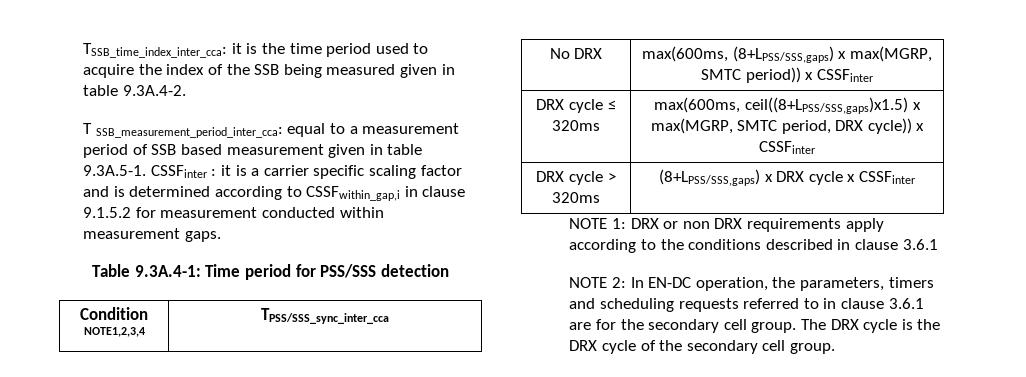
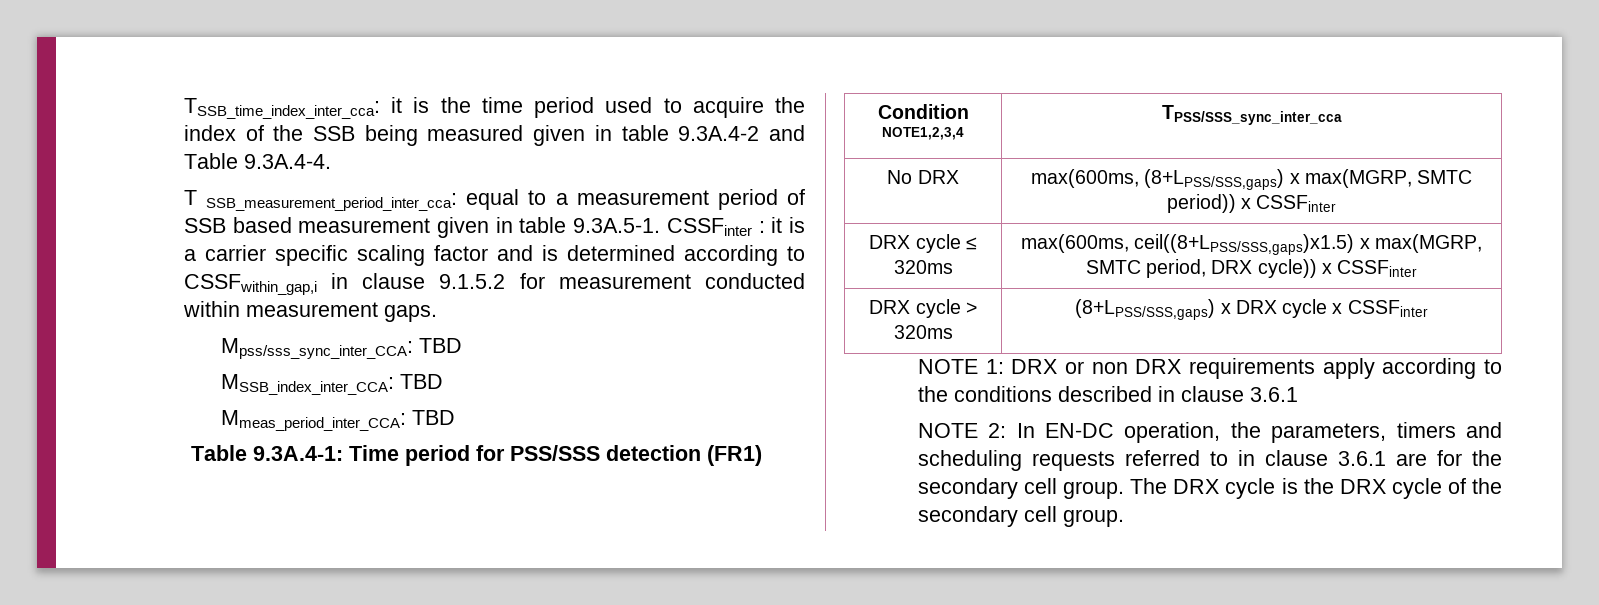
[122,85,186,96] 9.3A.4-2. -> [678,125,805,141] [183,153,331,169] 9.3A.4-2 and Table 9.3A.4-4.
(221, 236) none -> [220,338,462,359] [220,374,443,395] [220,410,455,431] // Mpss/sss_sync_inter_CCA: TBD // MSSB_index_inter_CCA: TBD // Mmeas_period_inter_CCA: TBD
(449, 270) none -> [706,445,762,466] (FR1)

